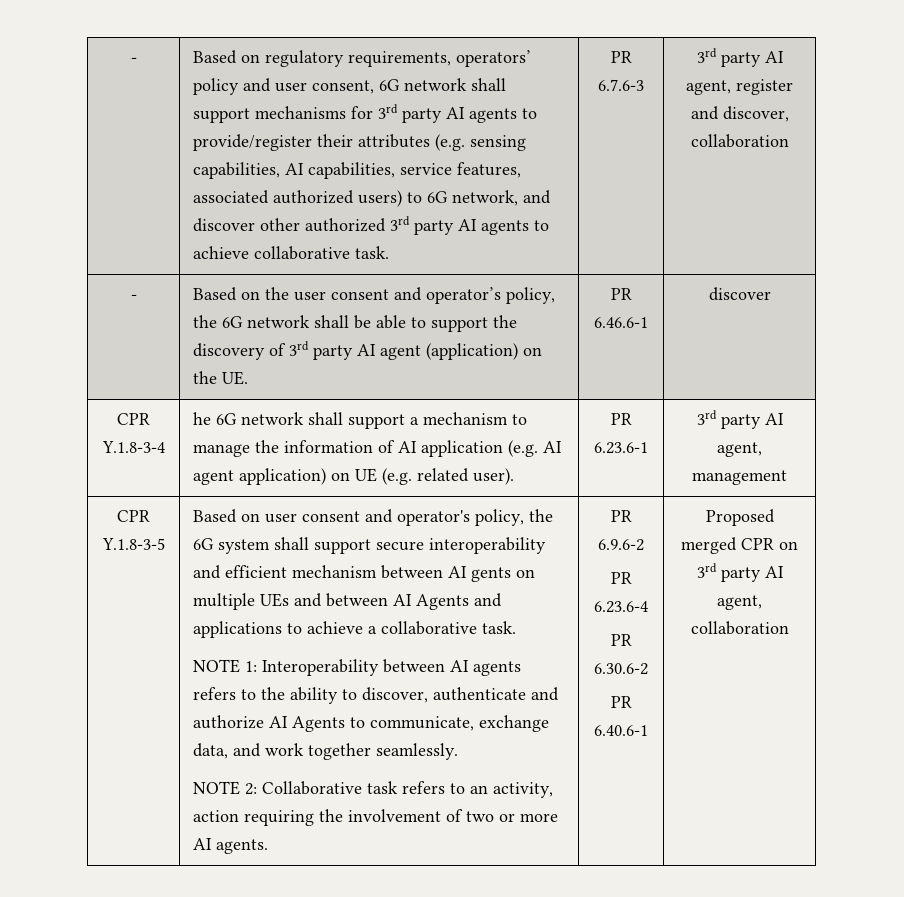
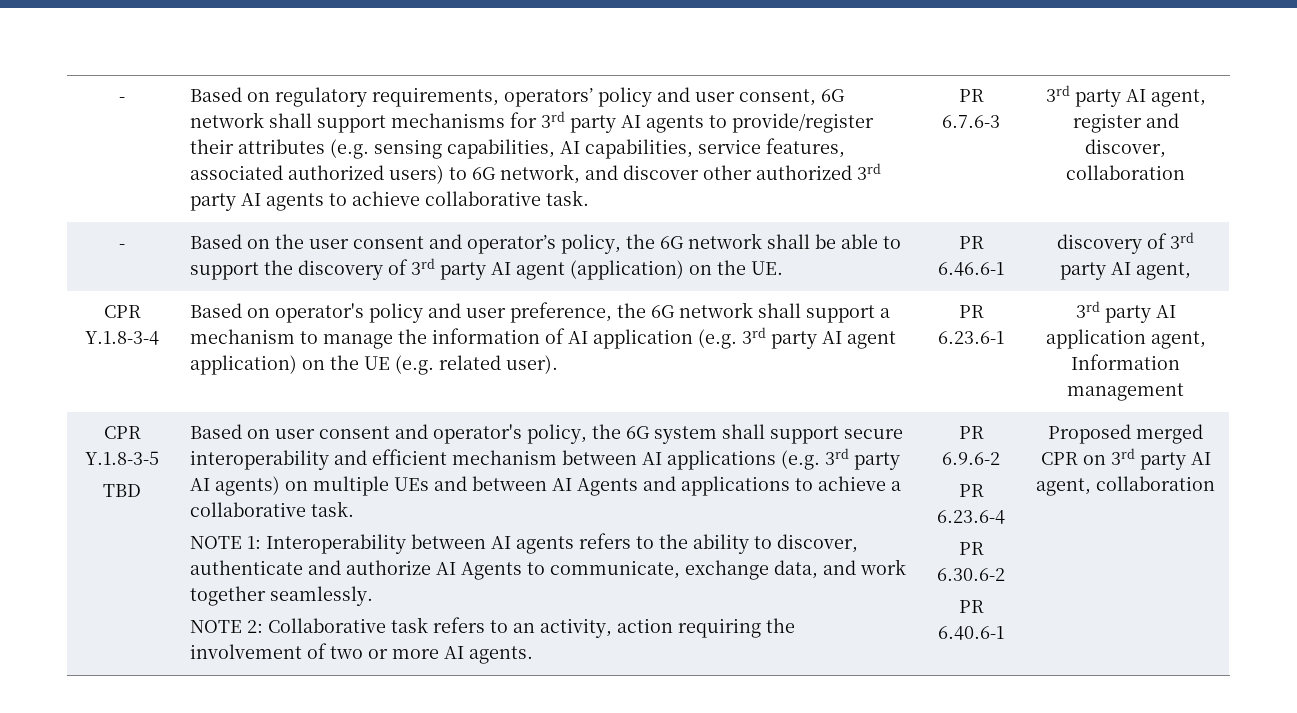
[708,287,771,301] [117,413,150,425] [101,441,165,453] [193,412,212,425] discover // CPR Y.1.8-3-4 | he -> [1057,232,1194,254] [1060,262,1191,280] [103,305,141,318] [85,331,159,345] [189,302,646,323] discovery of 3rd party AI agent, // CPR Y.1.8-3-4 | Based on operator's policy and user preference, the
(539, 448) none -> [741,327,817,349] 3rd party
(351, 476) none -> [329,355,359,370] the
[717,442,762,457] agent, -> [1045,329,1206,349] [1071,354,1180,370] application agent, Information
(165, 544) none -> [103,484,141,497] // TBD
[471,567,512,582] gents -> [666,448,900,470] [189,476,280,496] applications (e.g. 3rd party AI agents)

